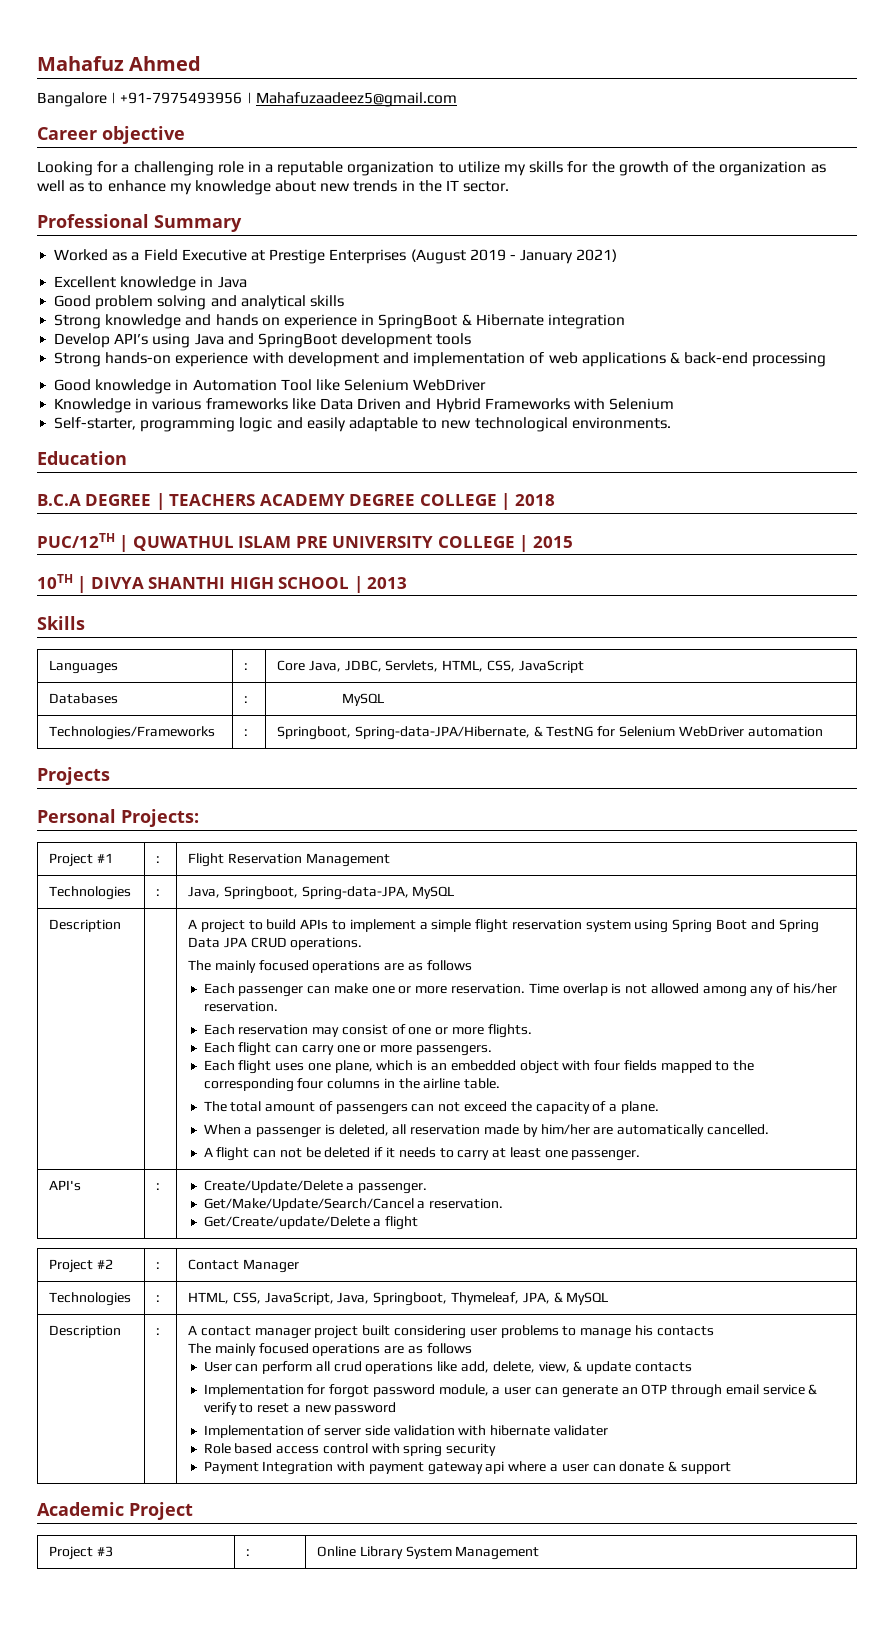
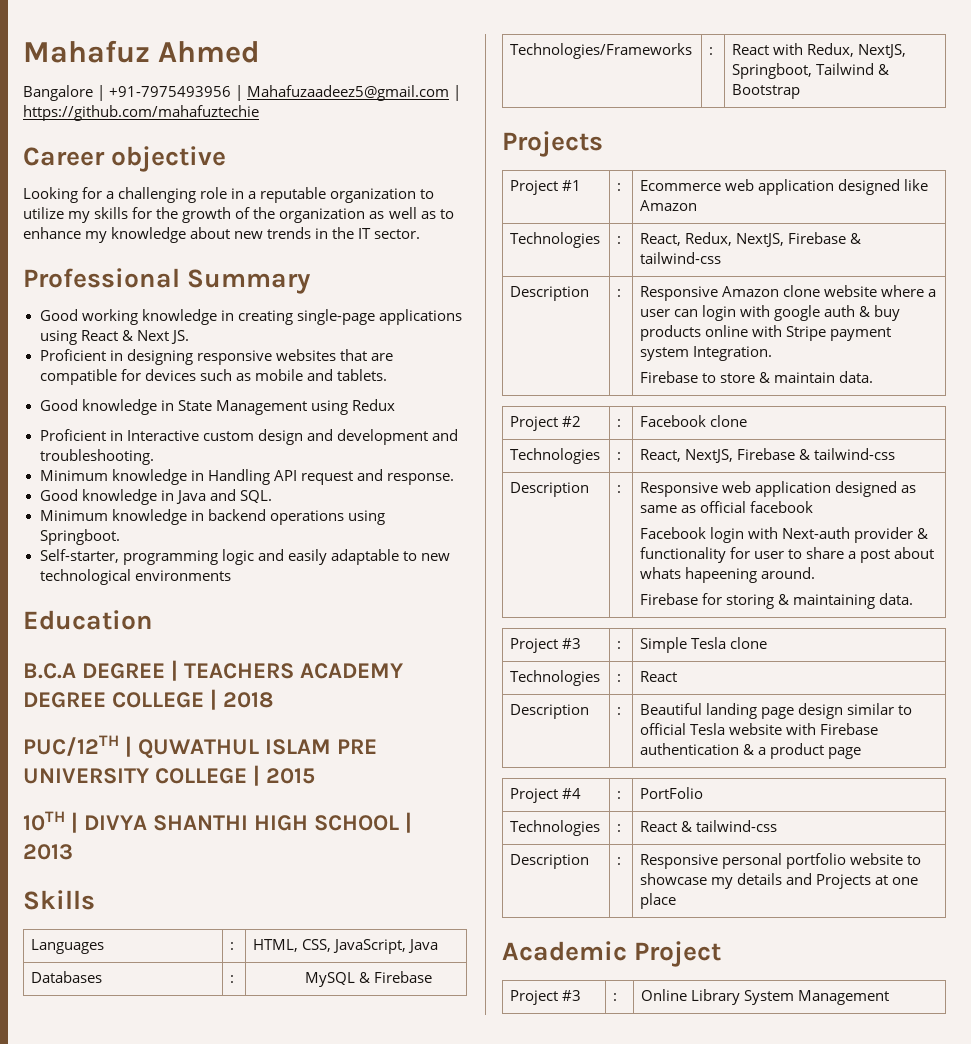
(457, 99) none -> [453,85,462,101] [23,105,259,121] | https://github.com/mahafuztechie
[54,249,618,264] [54,276,247,291] [54,295,344,310] [54,314,625,329] [54,333,472,348] [54,352,827,367] [54,379,487,394] [54,398,675,413] Worked as a Field Executive at Prestige Enterprises (August 2019 - January 2021) // Excellent knowledge in Java // Good problem solving and analytical skills // Strong knowledge and hands on experience in SpringBoot & Hibernate integration // Develop API’s using Java and SpringBoot development tools // Strong hands-on experience with development and implementation of web applications & back-end processing // Good knowledge in Automation Tool like Selenium WebDriver // Knowledge in various frameworks like Data Driven and Hybrid Frameworks with Selenium -> [39,309,462,325] [39,330,189,345] [39,349,393,365] [39,369,387,385] [39,399,395,415] [39,429,458,445] [39,449,154,465] [39,469,454,485] [39,489,272,505] [39,509,385,525] [39,529,120,545] Good working knowledge in creating single-page applications using React & Next JS. // Proficient in designing responsive websites that are compatible for devices such as mobile and tablets. // Good knowledge in State Management using Redux // Proficient in Interactive custom design and development and troubleshooting. // Minimum knowledge in Handling API request and response. // Good knowledge in Java and SQL. // Minimum knowledge in backend operations using Springboot.
[571,417,671,429] environments. -> [134,570,231,581] environments
[277,660,584,673] Core Java, JDBC, Servlets, HTML, CSS, JavaScript -> [253,939,439,954] HTML, CSS, JavaScript, Java
(385, 699) none -> [358,971,432,983] & Firebase
[277,726,823,740] [37,767,110,785] [37,809,199,827] Springboot, Spring-data-JPA/Hibernate, & TestNG for Selenium WebDriver automation // Projects // Personal Projects: -> [732,43,907,58] [732,63,890,79] [732,84,801,99] [502,131,603,157] React with Redux, NextJS, Springboot, Tailwind & Bootstrap // Projects
[188,853,390,867] [49,886,132,900] [156,889,161,896] [188,886,455,900] [49,919,122,932] [188,919,819,933] [188,937,363,950] [188,960,472,973] [203,983,837,997] [203,1001,278,1012] [203,1024,532,1038] [203,1042,492,1056] [203,1060,755,1074] [203,1078,501,1092] [203,1101,659,1115] [203,1124,769,1138] [203,1147,641,1161] [49,1180,82,1191] [156,1183,161,1190] [203,1180,428,1194] [203,1198,504,1211] [203,1216,419,1230] Flight Reservation Management // Technologies | : | Java, Springboot, Spring-data-JPA, MySQL // Description | | A project to build APIs to implement a simple flight reservation system using Spring Boot and Spring Data JPA CRUD operations. // The mainly focused operations are as follows // Each passenger can make one or more reservation. Time overlap is not allowed among any of his/her reservation. // Each reservation may consist of one or more flights. // Each flight can carry one or more passengers. // Each flight uses one plane, which is an embedded object with four fields mapped to the corresponding four columns in the airline table. // The total amount of passengers can not exceed the capacity of a plane. // When a passenger is deleted, all reservation made by him/her are automatically cancelled. // A flight can not be deleted if it needs to carry at least one passenger. // API's | : | Create/Update/Delete a passenger. // Get/Make/Update/Search/Cancel a reservation. // Get/Create/update/Delete a flight -> [640,179,929,195] [640,200,698,211] [510,232,601,248] [617,236,622,244] [640,232,862,247] [640,252,722,264] [510,286,590,301] [617,289,622,297] [640,285,937,301] [640,305,901,321] [640,325,892,341] [640,346,773,361] [640,371,874,383] Ecommerce web application designed like Amazon // Technologies | : | React, Redux, NextJS, Firebase & tailwind-css // Description | : | Responsive Amazon clone website where a user can login with google auth & buy products online with Stripe payment system Integration. // Firebase to store & maintain data.
[188,1259,299,1273] [49,1292,132,1306] [156,1295,161,1302] [188,1292,609,1306] [49,1325,122,1338] [156,1328,161,1335] [188,1325,714,1339] [188,1343,472,1356] [203,1361,692,1374] [203,1384,818,1398] [203,1402,397,1415] [203,1425,608,1438] [203,1443,497,1457] [203,1461,731,1475] Contact Manager // Technologies | : | HTML, CSS, JavaScript, Java, Springboot, Thymeleaf, JPA, & MySQL // Description | : | A contact manager project built considering user problems to manage his contacts // The mainly focused operations are as follows // User can perform all crud operations like add, delete, view, & update contacts // Implementation for forgot password module, a user can generate an OTP through email service & verify to reset a new password // Implementation of server side validation with hibernate validater // Role based access control with spring security // Payment Integration with payment gateway api where a user can donate & support -> [640,415,748,427] [510,448,601,464] [617,452,622,460] [640,448,896,463] [510,482,590,497] [617,485,622,493] [640,481,917,497] [640,501,814,513] [640,527,929,543] [640,547,935,563] [640,567,816,583] [640,593,914,609] [510,638,582,653] [617,641,622,649] [640,637,768,653] [510,670,601,686] [617,674,622,682] [640,671,678,682] [510,704,590,719] [617,707,622,715] [640,703,913,719] [640,723,879,735] [640,743,862,759] [510,788,582,803] [617,791,622,799] [640,787,704,799] [510,820,601,836] [617,824,622,832] [640,820,778,832] [510,854,590,869] [617,857,622,865] [640,853,922,869] [640,873,919,889] [640,893,677,909] Facebook clone // Technologies | : | React, NextJS, Firebase & tailwind-css // Description | : | Responsive web application designed as same as official facebook // Facebook login with Next-auth provider & functionality for user to share a post about whats hapeening around. // Firebase for storing & maintaining data. // Project #3 | : | Simple Tesla clone // Technologies | : | React // Description | : | Beautiful landing page design similar to official Tesla website with Firebase authentication & a product page // Project #4 | : | PortFolio // Technologies | : | React & tailwind-css // Description | : | Responsive personal portfolio website to showcase my details and Projects at one place

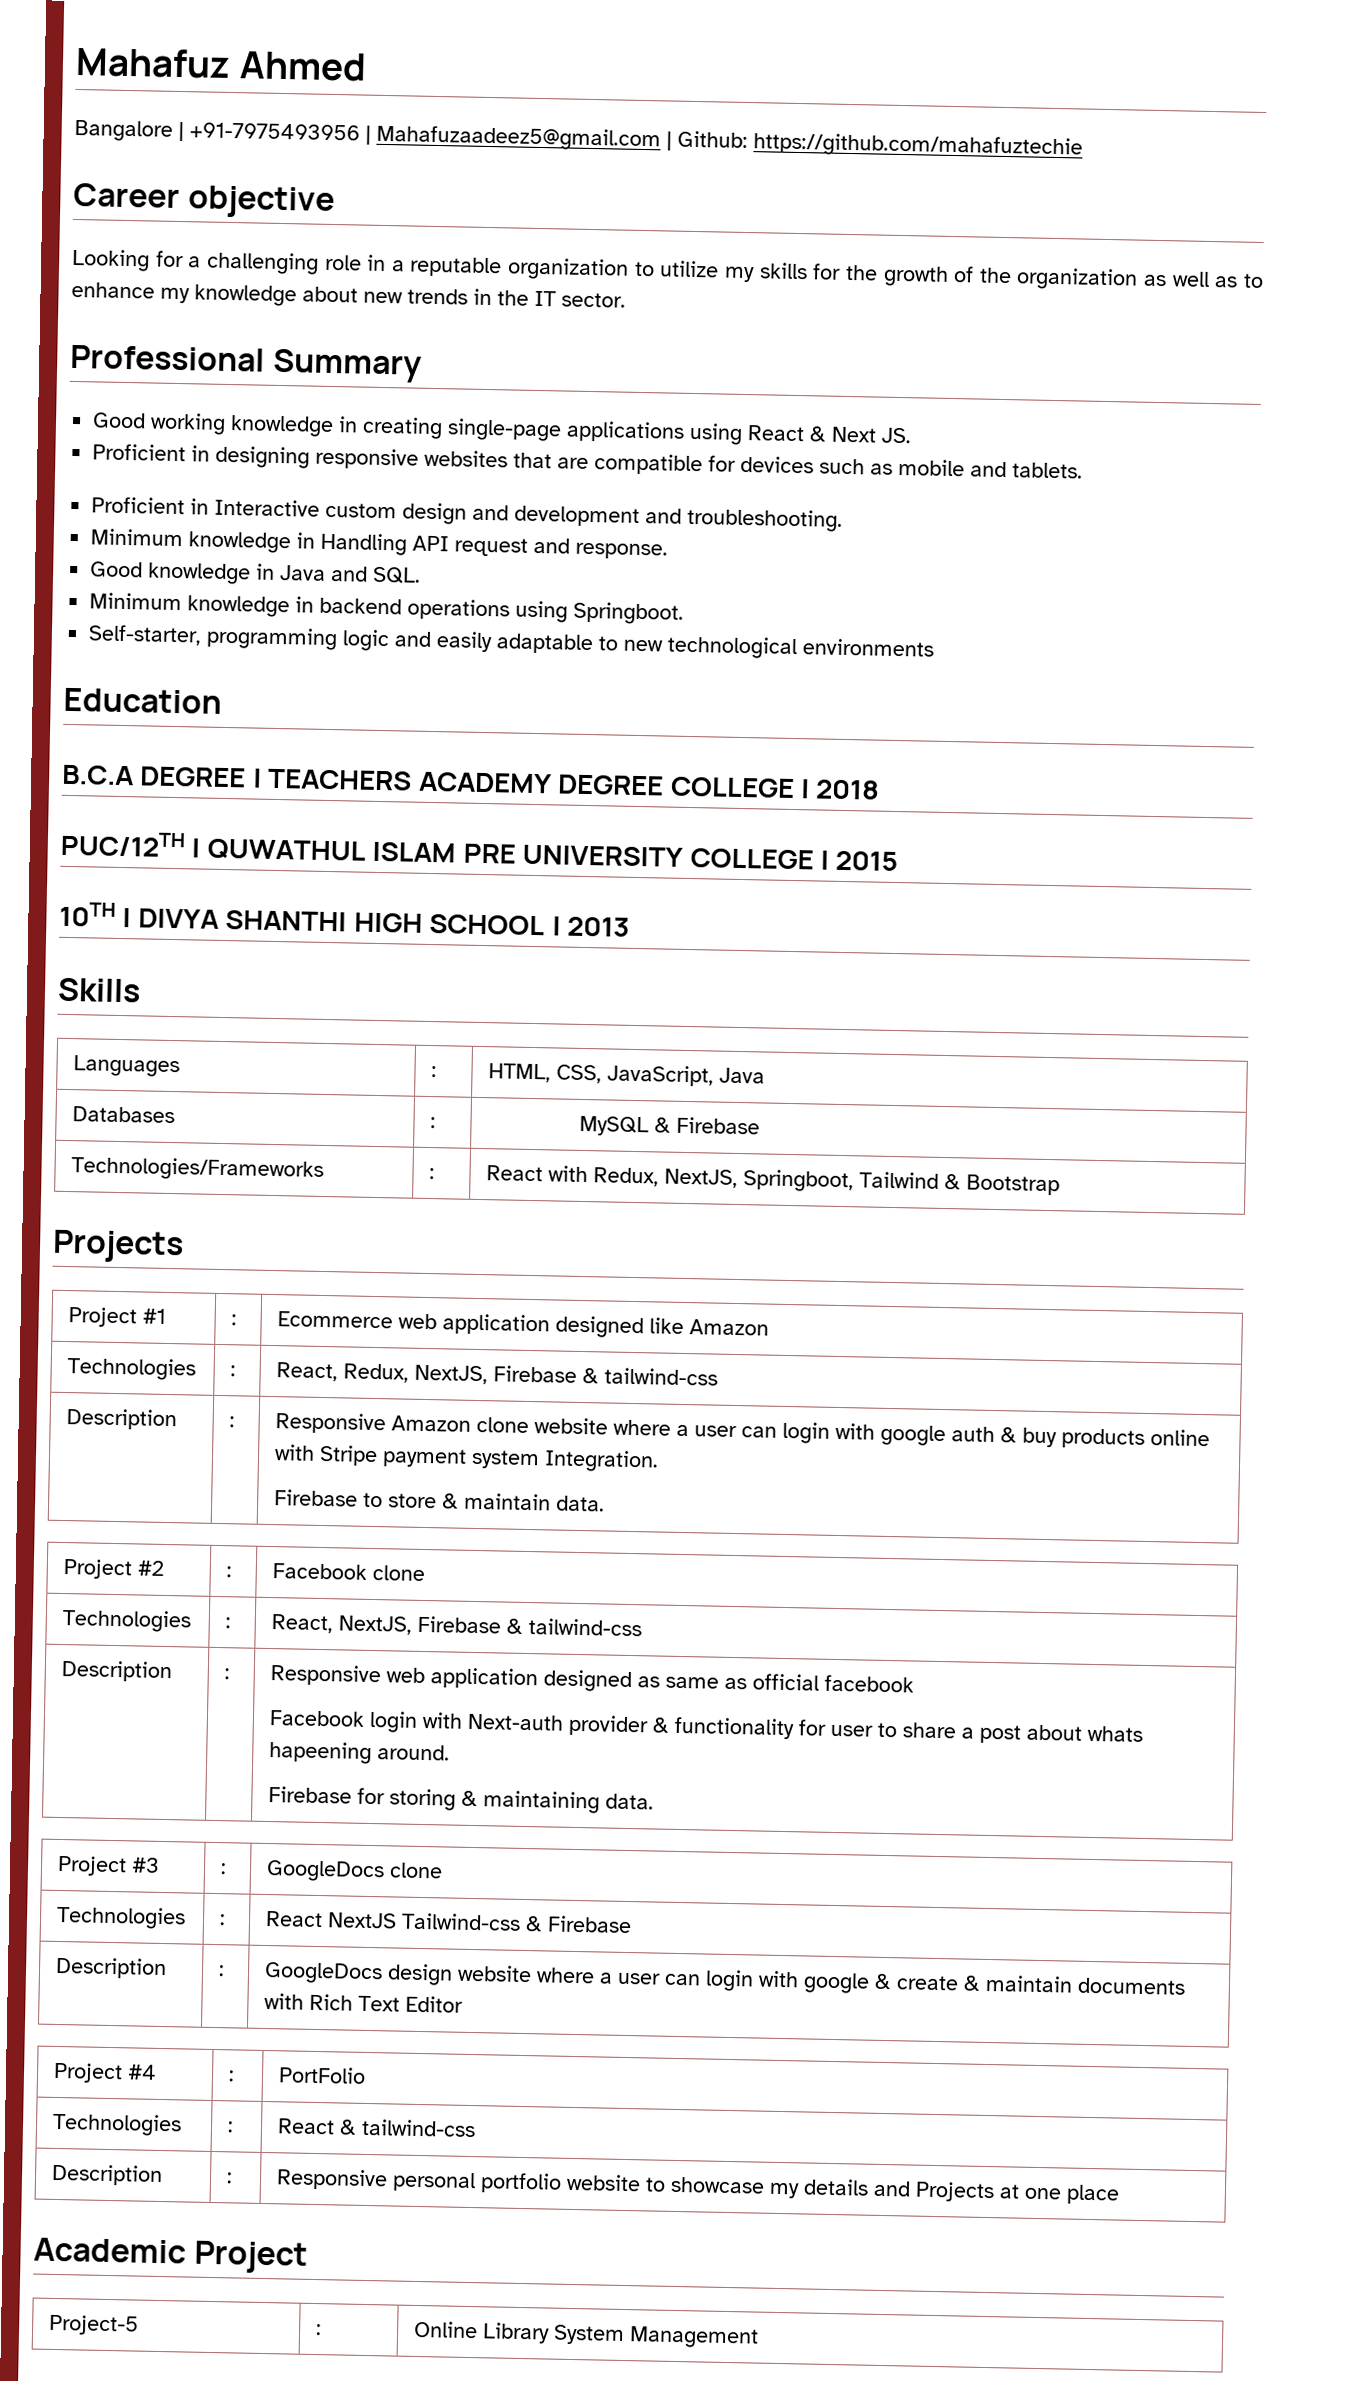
(462, 93) none -> [677,130,748,148] Github:
[39,399,395,415] // Good knowledge in State Management using Redux -> (1084, 470) none
[640,637,727,653] Simple Tesla -> [266,1860,386,1883] GoogleDocs
[510,704,590,719] [617,707,622,715] [640,703,913,719] [640,723,879,735] [640,743,862,759] // Description | : | Beautiful landing page design similar to official Tesla website with Firebase authentication & a product page -> [327,1912,633,1934] [55,1956,168,1980] [218,1965,226,1977] [264,1961,1187,1995] [264,1992,464,2013] NextJS Tailwind-css & Firebase // Description | : | GoogleDocs design website where a user can login with google & create & maintain documents with Rich Text Editor
[510,990,582,1005] Project #3 -> [48,2314,140,2336] Project-5

